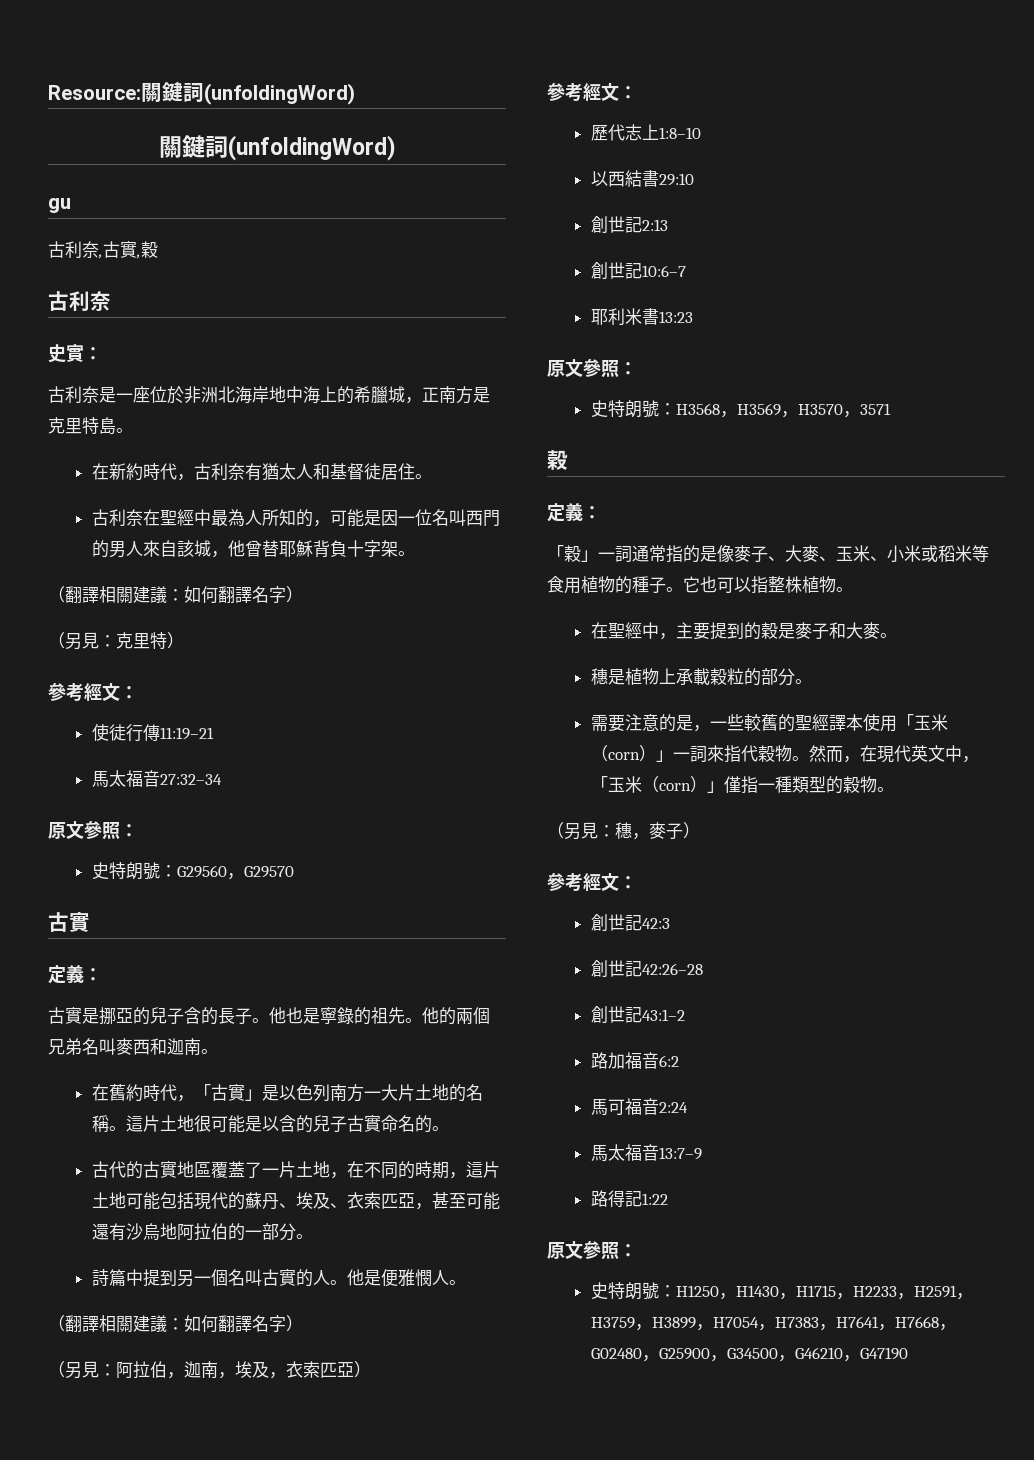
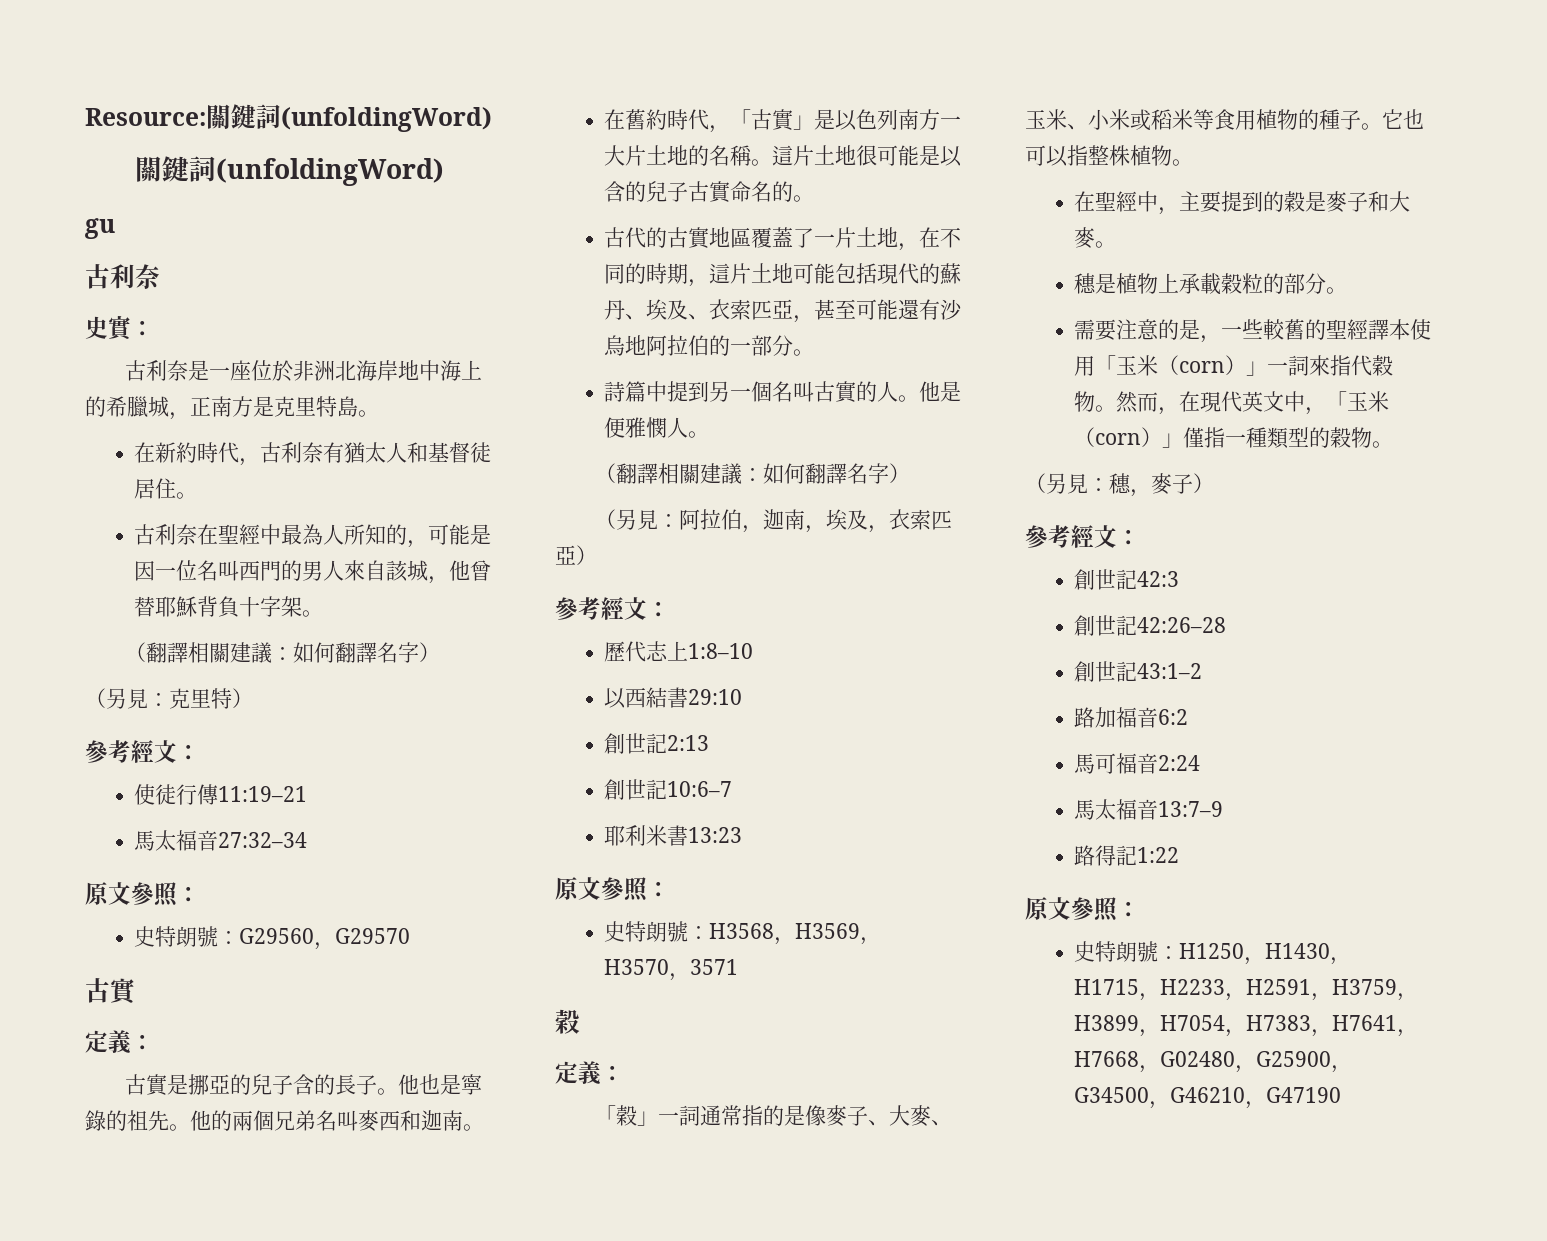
[48,241,158,259] // 古利奈,古實,穀 -> (115, 228) none

